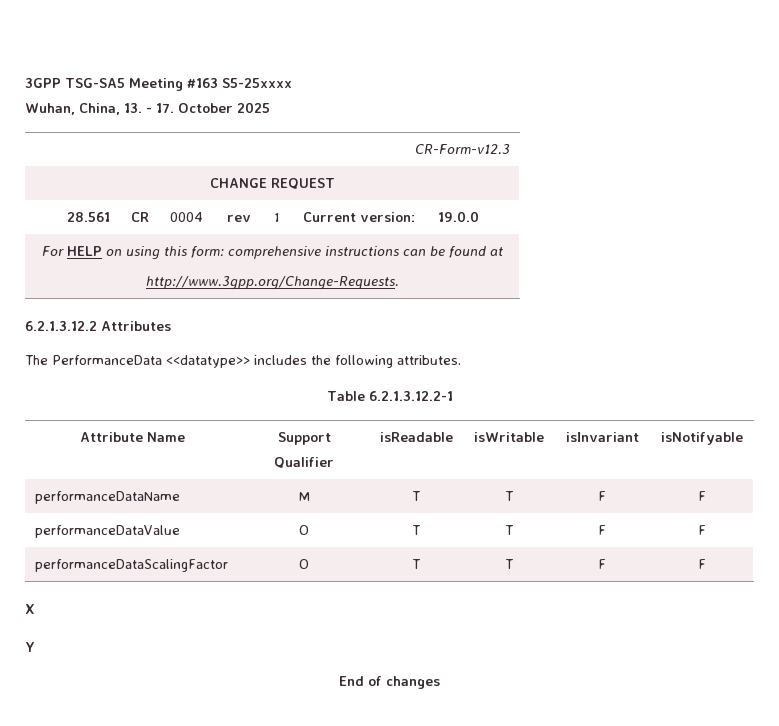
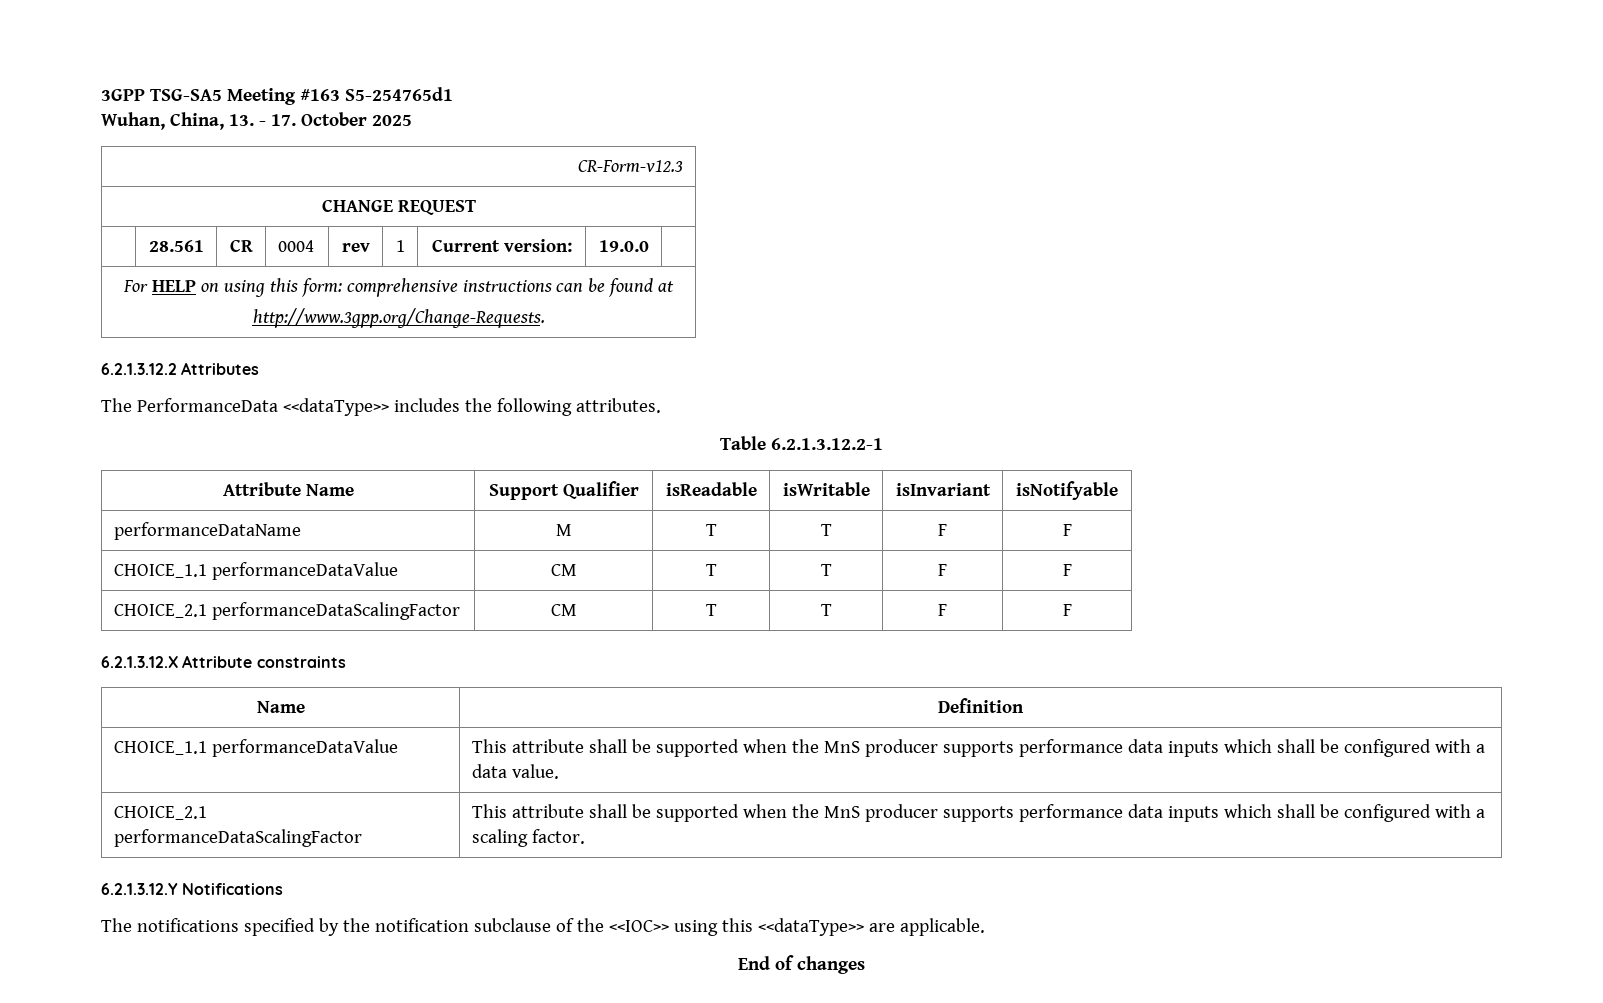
[222,78,292,88] S5-25xxxx -> [344,87,453,101] S5-254765d1
[166,355,250,368] <<datatype>> -> [282,398,389,416] <<dataType>>
[35,525,181,538] [299,525,309,535] [412,525,420,535] [505,525,513,535] [598,525,606,535] [697,525,706,535] [35,559,229,572] [299,559,309,569] [412,559,420,569] [505,559,513,569] [598,559,606,569] [697,559,706,569] [25,604,35,614] [25,642,35,652] performanceDataValue | O | T | T | F | F // performanceDataScalingFactor | O | T | T | F | F // X // Y -> [113,562,398,580] [550,564,577,576] [705,564,717,576] [820,564,832,576] [938,564,947,576] [1062,564,1072,576] [113,602,460,620] [550,604,577,616] [705,604,717,616] [820,604,832,616] [938,604,947,616] [1062,604,1072,616] [101,655,346,668] [256,701,305,713] [938,698,1024,713] [113,739,398,757] [471,739,1485,757] [471,764,559,779] [113,806,207,820] [113,829,362,847] [471,804,1485,822] [471,829,585,847] [101,883,284,895] [101,918,985,936] CHOICE_1.1 performanceDataValue | CM | T | T | F | F // CHOICE_2.1 performanceDataScalingFactor | CM | T | T | F | F // 6.2.1.3.12.X Attribute constraints // Name | Definition // CHOICE_1.1 performanceDataValue | This attribute shall be supported when the MnS producer supports performance data inputs which shall be configured with a data value. // CHOICE_2.1 performanceDataScalingFactor | This attribute shall be supported when the MnS producer supports performance data inputs which shall be configured with a scaling factor. // 6.2.1.3.12.Y Notifications // The notifications specified by the notification subclause of the <<IOC>> using this <<dataType>> are applicable.

